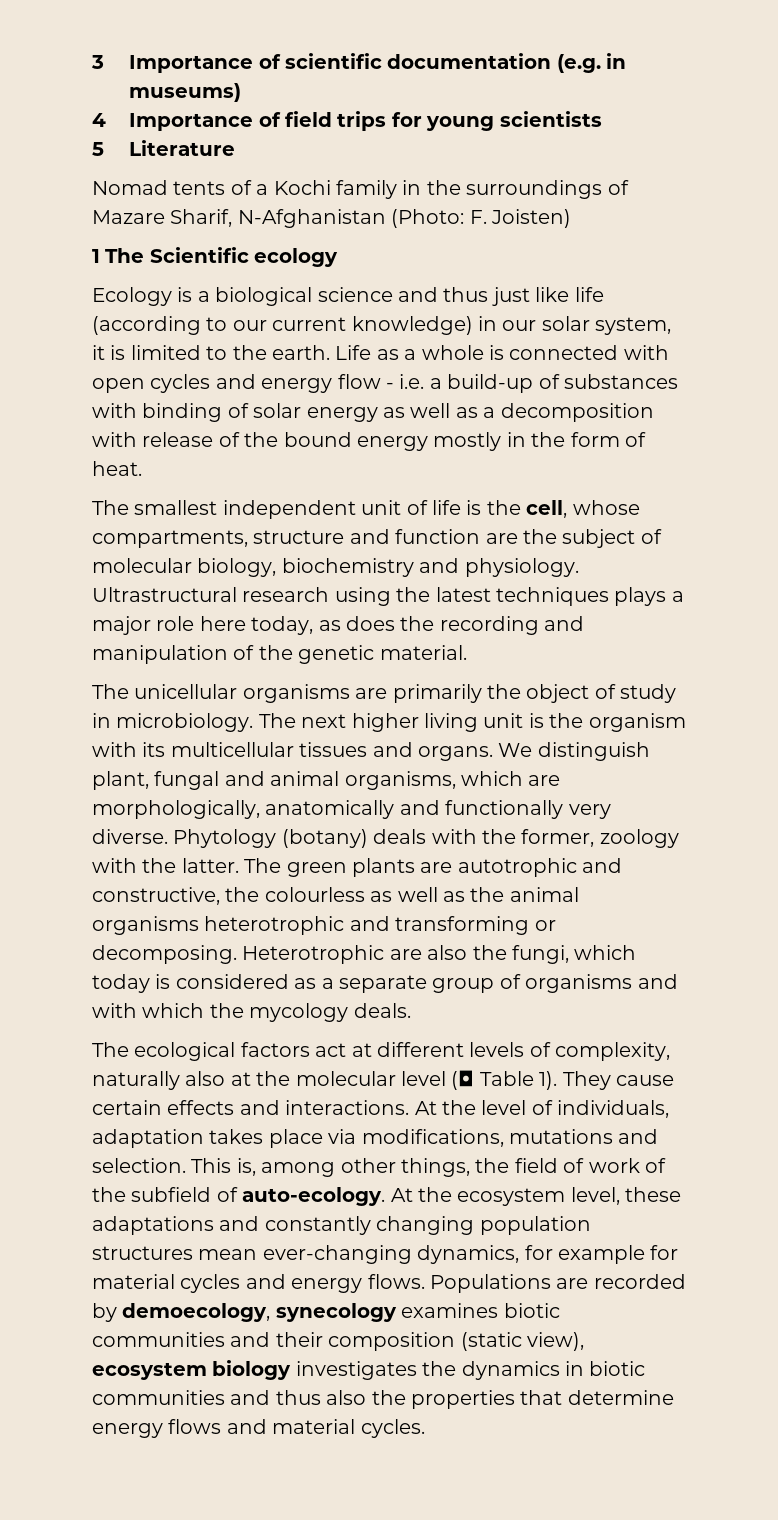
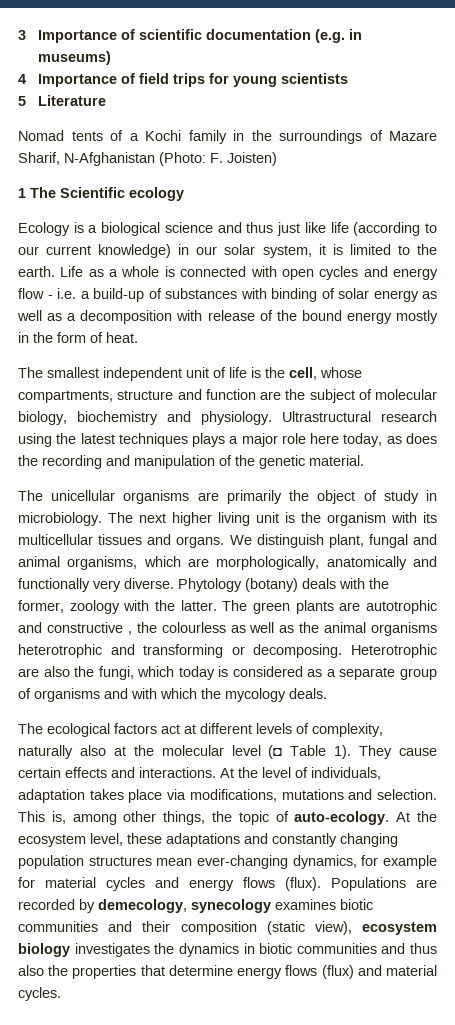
[92,887,220,905] constructive, -> [46,622,132,635] constructive ,
[514,1158,666,1173] [92,1187,212,1202] field of work of the subfield -> [238,811,269,825] topic
[367,1274,425,1289] flows. -> [243,877,321,891] flows (flux).
[122,1303,271,1322] demoecology, -> [98,899,187,913] demecology,
(222, 1426) none -> [321,965,354,979] (flux)

